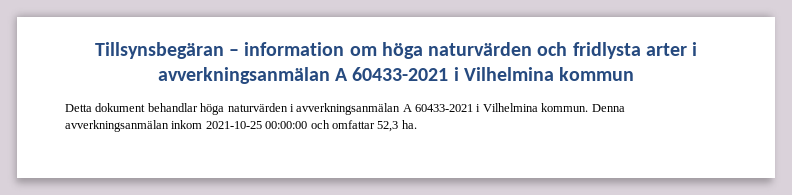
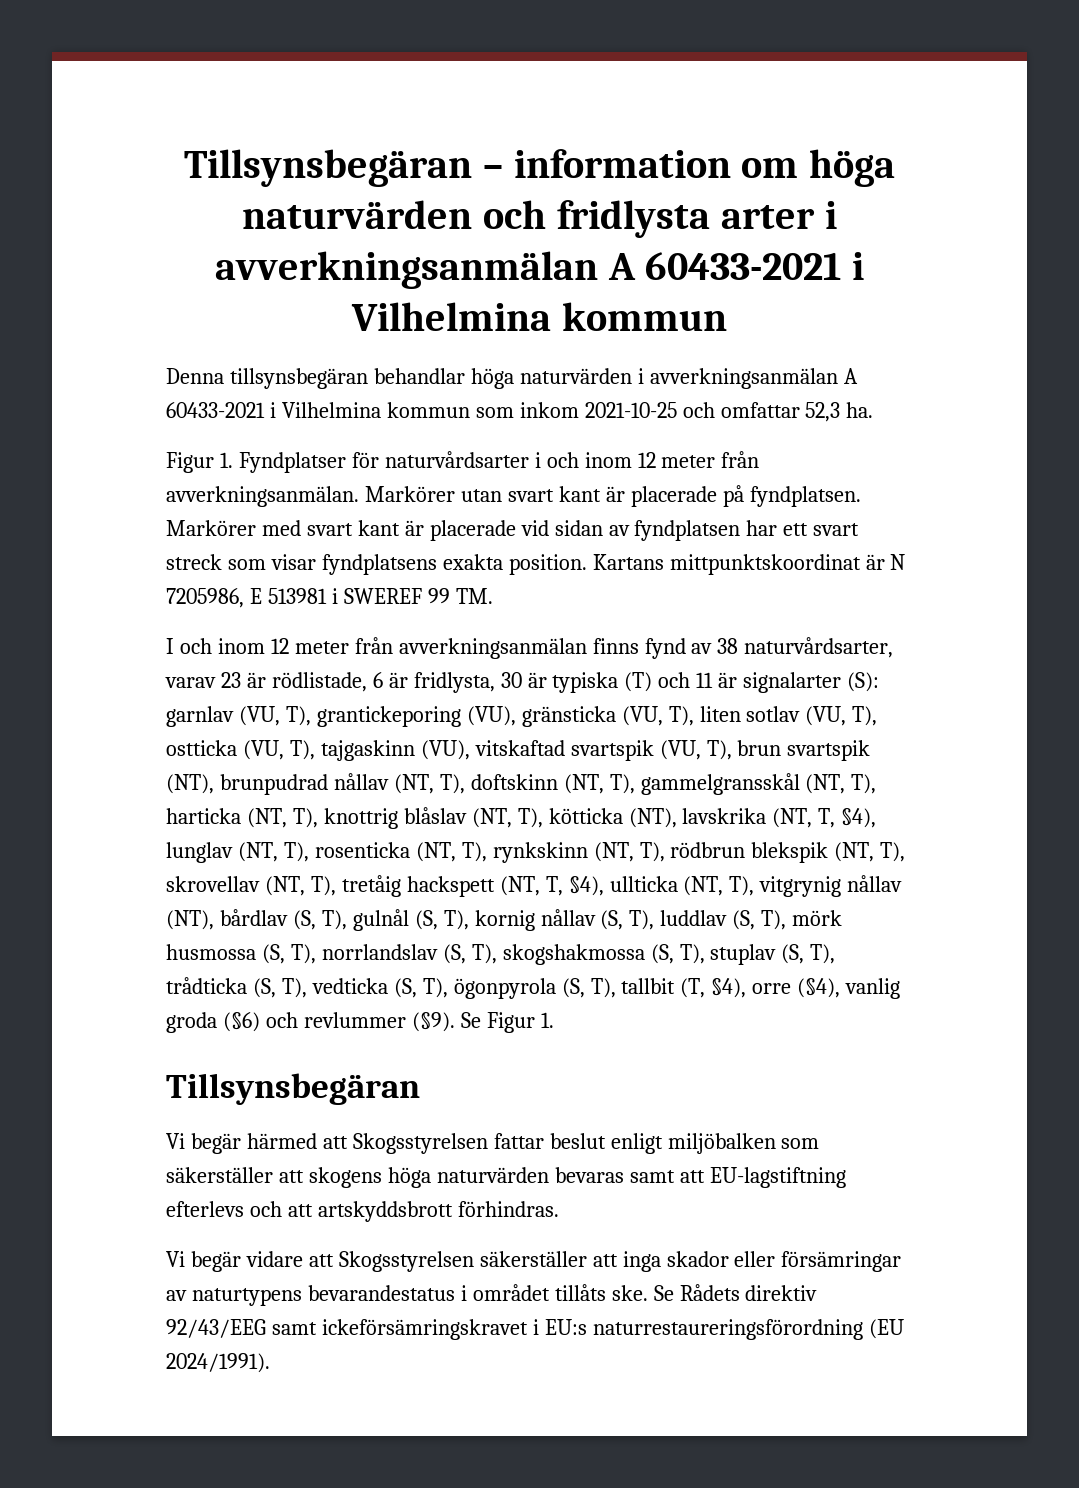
[65,103,146,112] Detta dokument -> [166,368,368,389] Denna tillsynsbegäran
[541,103,625,112] [65,120,169,132] kommun. Denna avverkningsanmälan -> [386,402,514,418] kommun som
[265,121,308,129] 00:00:00 -> (677, 410) none
(417, 124) none -> [166,451,760,473] [166,485,861,507] [166,520,860,541] [166,554,906,575] [166,588,493,608] [166,637,894,659] [165,672,880,693] [166,706,878,727] [166,740,871,761] [166,773,877,795] [166,807,877,829] [166,842,906,863] [166,875,903,897] [166,909,843,931] [166,944,836,965] [166,977,901,999] [166,1012,554,1033] [166,1073,420,1105] [166,1133,820,1154] [166,1167,846,1188] [166,1201,559,1222] [166,1251,902,1272] [166,1284,818,1306] [166,1319,904,1340] [166,1353,270,1373] // Figur 1. Fyndplatser för naturvårdsarter i och inom 12 meter från avverkningsanmälan. Markörer utan svart kant är placerade på fyndplatsen. Markörer med svart kant är placerade vid sidan av fyndplatsen har ett svart streck som visar fyndplatsens exakta position. Kartans mittpunktskoordinat är N 7205986, E 513981 i SWEREF 99 TM. // I och inom 12 meter från avverkningsanmälan finns fynd av 38 naturvårdsarter, varav 23 är rödlistade, 6 är fridlysta, 30 är typiska (T) och 11 är signalarter (S): garnlav (VU, T), grantickeporing (VU), gränsticka (VU, T), liten sotlav (VU, T), ostticka (VU, T), tajgaskinn (VU), vitskaftad svartspik (VU, T), brun svartspik (NT), brunpudrad nållav (NT, T), doftskinn (NT, T), gammelgransskål (NT, T), harticka (NT, T), knottrig blåslav (NT, T), kötticka (NT), lavskrika (NT, T, §4), lunglav (NT, T), rosenticka (NT, T), rynkskinn (NT, T), rödbrun blekspik (NT, T), skrovellav (NT, T), tretåig hackspett (NT, T, §4), ullticka (NT, T), vitgrynig nållav (NT), bårdlav (S, T), gulnål (S, T), kornig nållav (S, T), luddlav (S, T), mörk husmossa (S, T), norrlandslav (S, T), skogshakmossa (S, T), stuplav (S, T), trådticka (S, T), vedticka (S, T), ögonpyrola (S, T), tallbit (T, §4), orre (§4), vanlig groda (§6) och revlummer (§9). Se Figur 1. // Tillsynsbegäran // Vi begär härmed att Skogsstyrelsen fattar beslut enligt miljöbalken som säkerställer att skogens höga naturvärden bevaras samt att EU-lagstiftning efterlevs och att artskyddsbrott förhindras. // Vi begär vidare att Skogsstyrelsen säkerställer att inga skador eller försämringar av naturtypens bevarandestatus i området tillåts ske. Se Rådets direktiv 92/43/EEG samt ickeförsämringskravet i EU:s naturrestaureringsförordning (EU 2024/1991).

